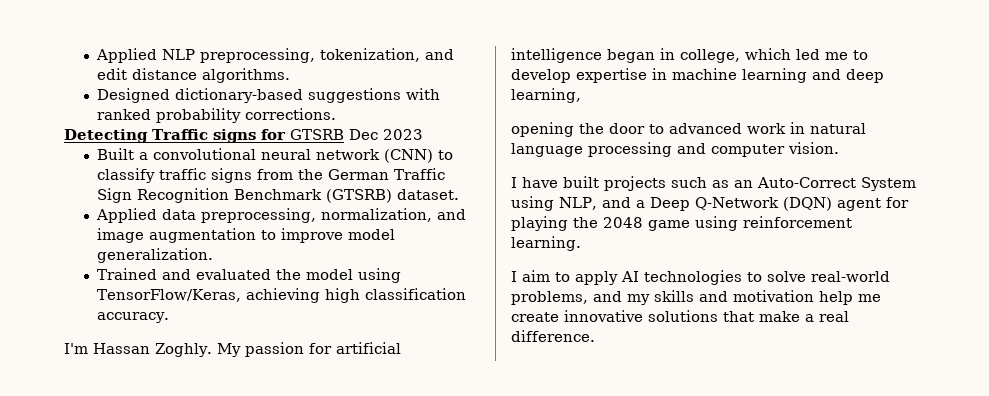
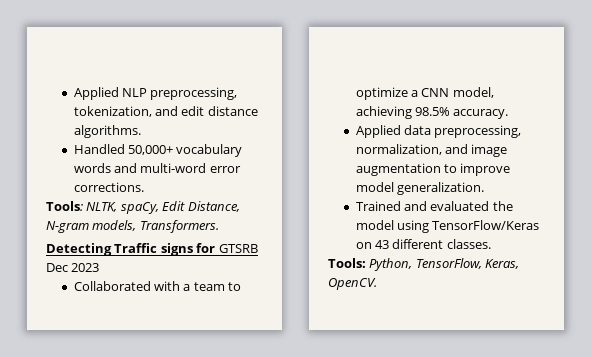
[97,88,441,103] [97,108,337,123] Designed dictionary-based suggestions with ranked probability corrections. -> [73,144,243,157] [73,163,241,173] [73,182,144,192] [46,201,240,214] [46,220,219,233] Handled 50,000+ vocabulary words and multi-word error corrections. // Tools: NLTK, spaCy, Edit Distance, N-gram models, Transformers.
[97,148,454,163] [97,168,446,183] [97,188,460,203] Built a convolutional neural network (CNN) to classify traffic signs from the German Traffic Sign Recognition Benchmark (GTSRB) dataset. -> [73,281,242,291] [355,87,494,100] [355,106,509,119] Collaborated with a team to optimize a CNN model, achieving 98.5% accuracy.
[97,288,467,303] [97,312,170,323] [64,342,401,357] [511,48,868,63] [511,68,884,83] [511,88,581,103] [511,122,866,137] [511,142,839,157] [511,176,916,191] [511,196,909,211] [511,216,852,231] [511,236,581,251] [511,270,890,285] [511,290,881,305] [511,310,849,322] [511,330,595,342] TensorFlow/Keras, achieving high classification accuracy. // I'm Hassan Zoghly. My passion for artificial intelligence began in college, which led me to develop expertise in machine learning and deep learning, // opening the door to advanced work in natural language processing and computer vision. // I have built projects such as an Auto-Correct System using NLP, and a Deep Q-Network (DQN) agent for playing the 2048 game using reinforcement learning. // I aim to apply AI technologies to solve real-world problems, and my skills and motivation help me create innovative solutions that make a real difference. -> [432,220,540,230] [355,239,491,249] [328,258,520,271] [328,278,377,290] TensorFlow/Keras on 43 different classes. // Tools: Python, TensorFlow, Keras, OpenCV.

